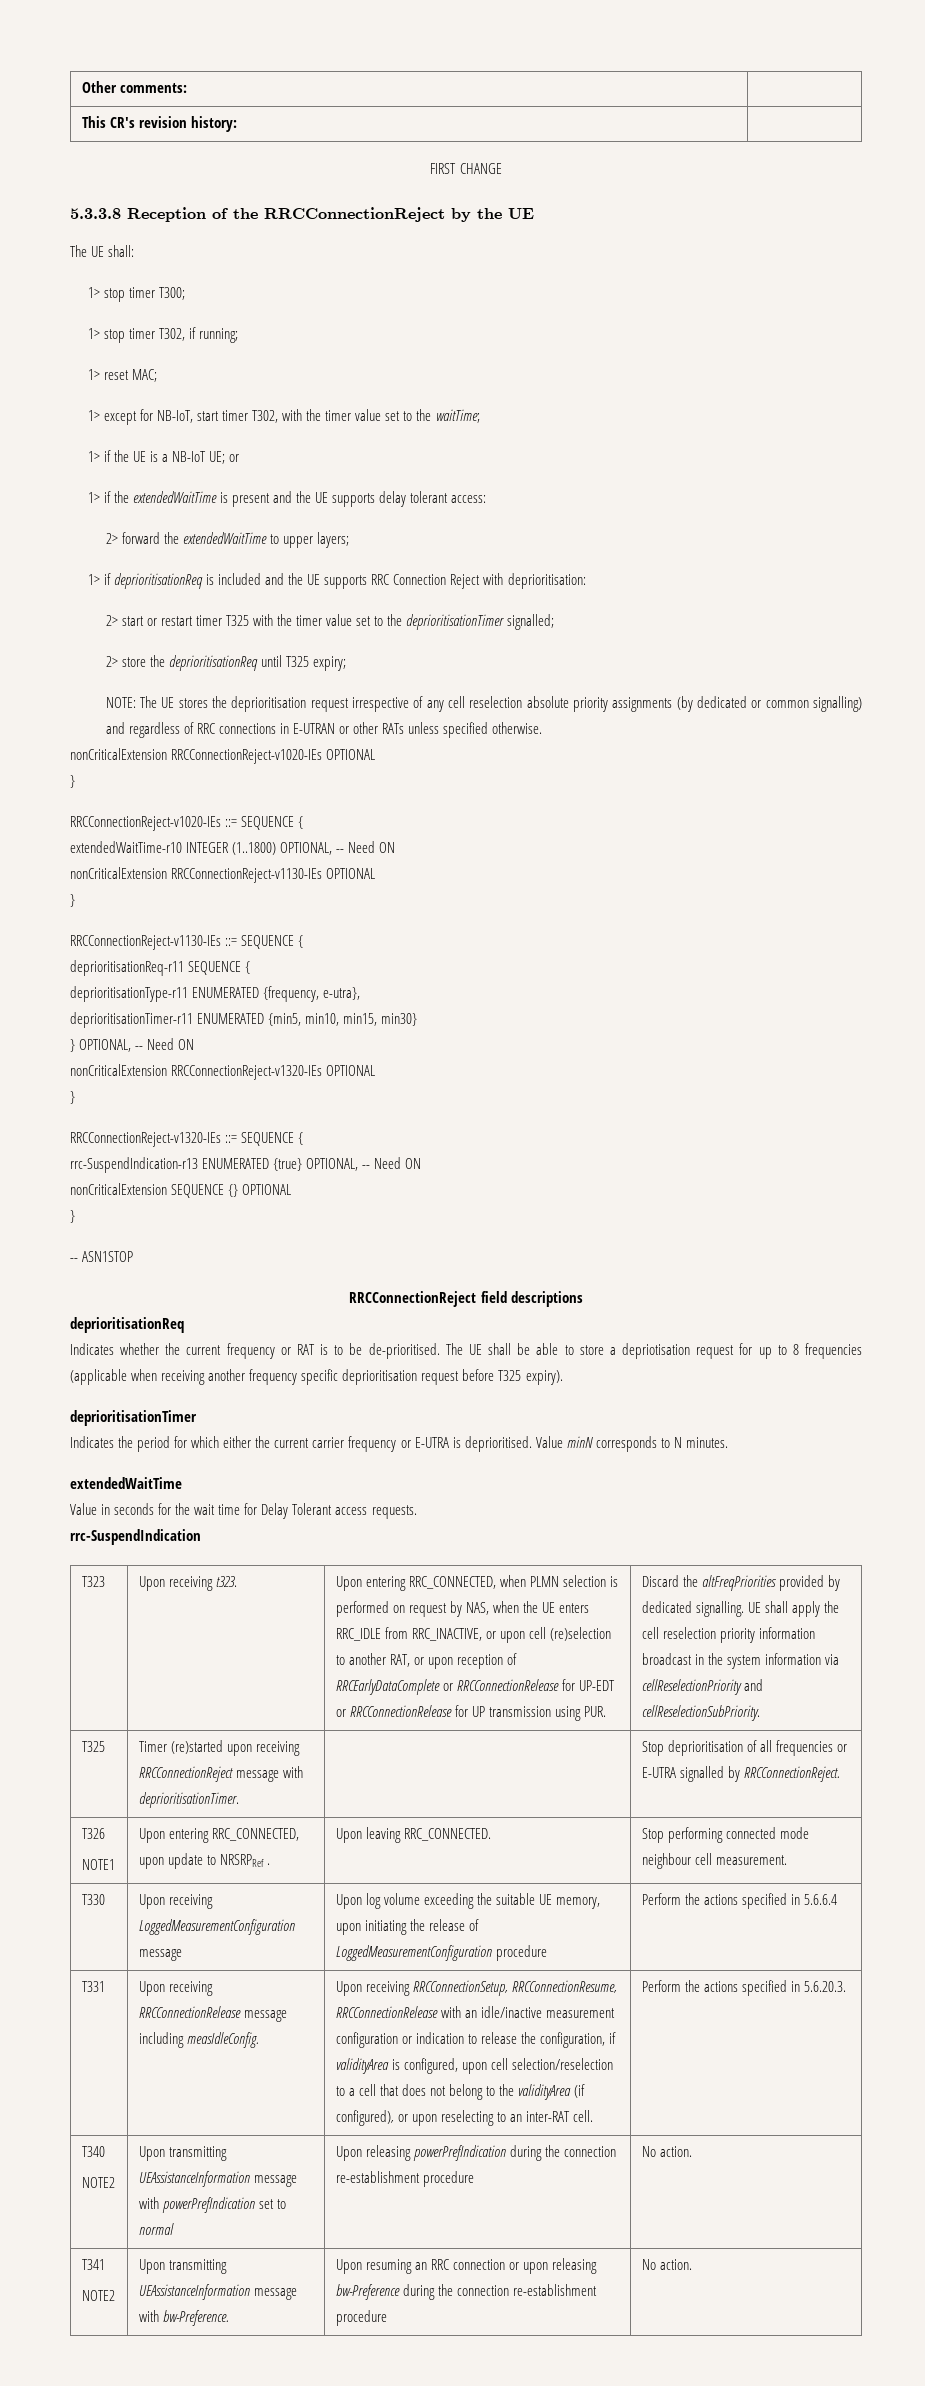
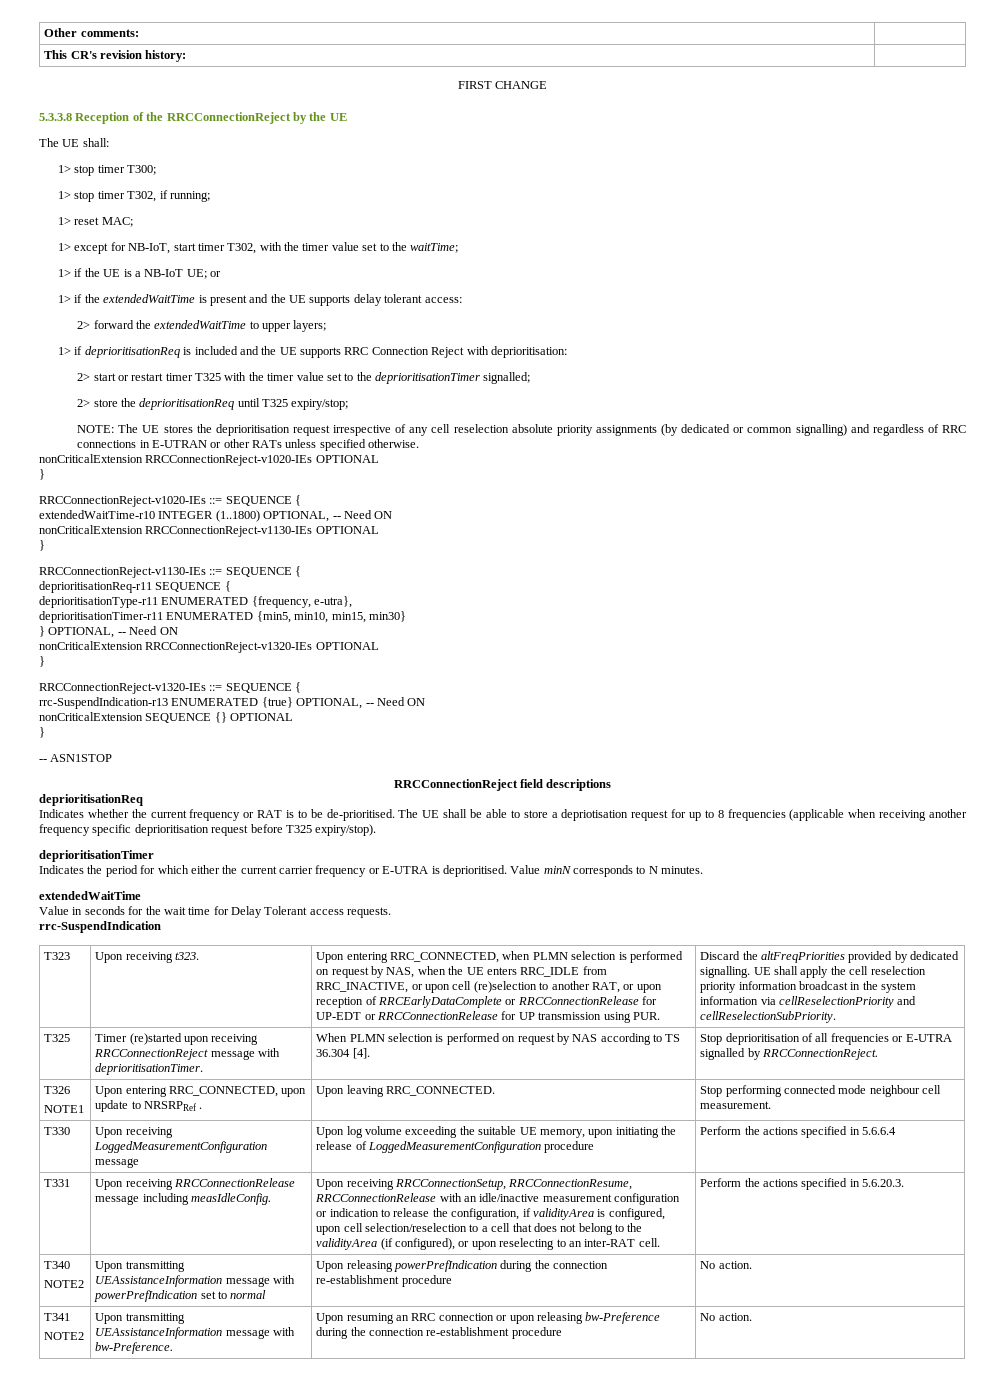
[312,656,346,671] expiry; -> [291,399,349,410] expiry/stop;
[525,1370,563,1385] expiry). -> [315,824,377,836] expiry/stop).
(239, 1800) none -> [316,1033,681,1045] [316,1048,370,1059] When PLMN selection is performed on request by NAS according to TS 36.304 [4].

